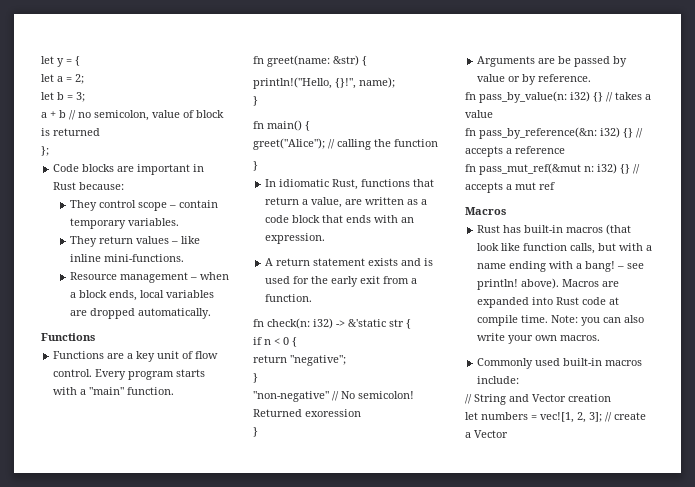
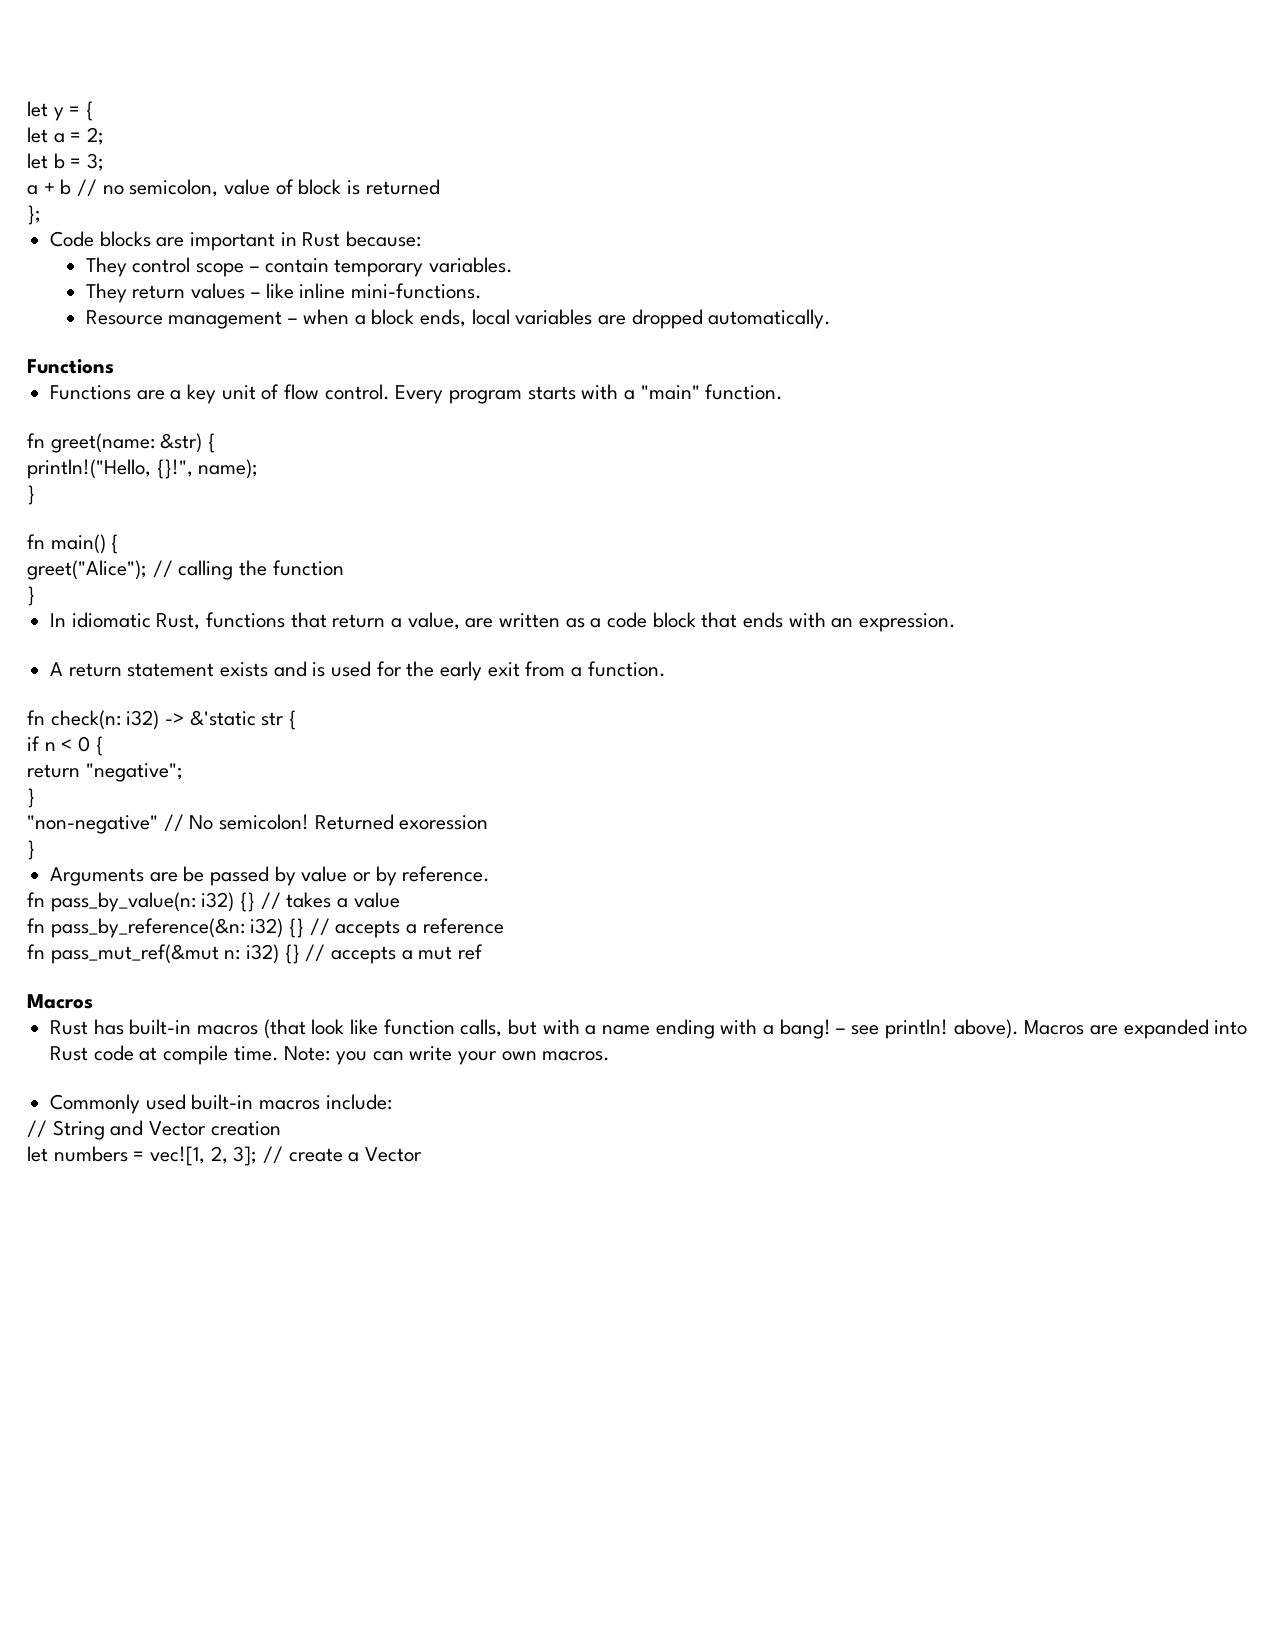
[624,315,645,323] also -> (404, 1056) none

